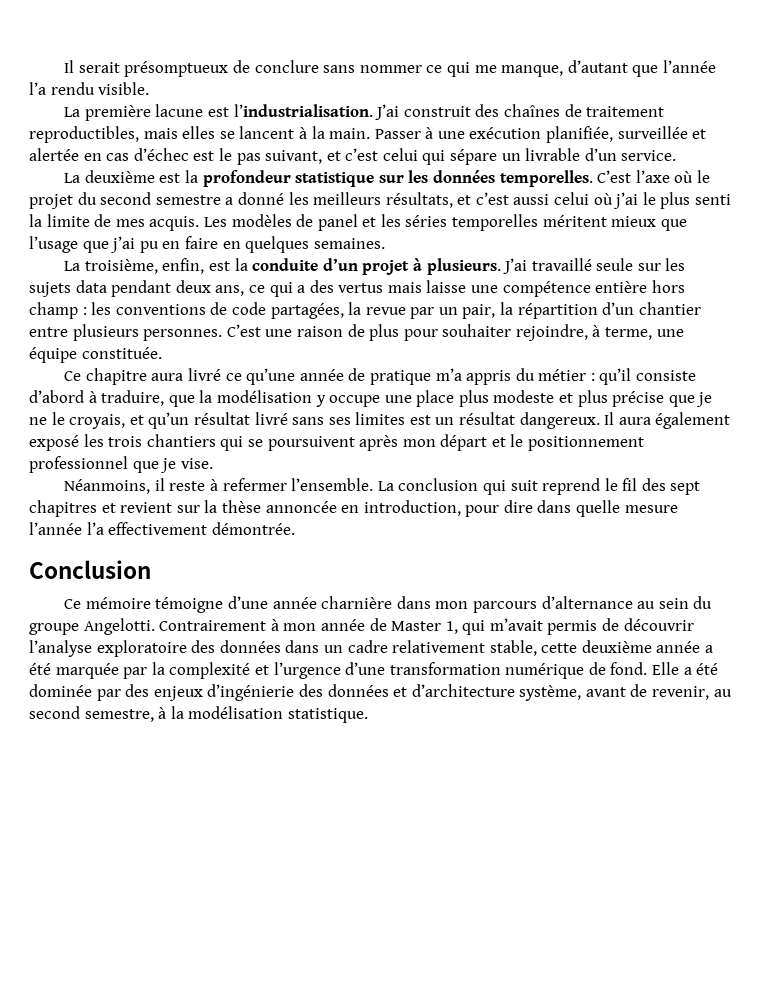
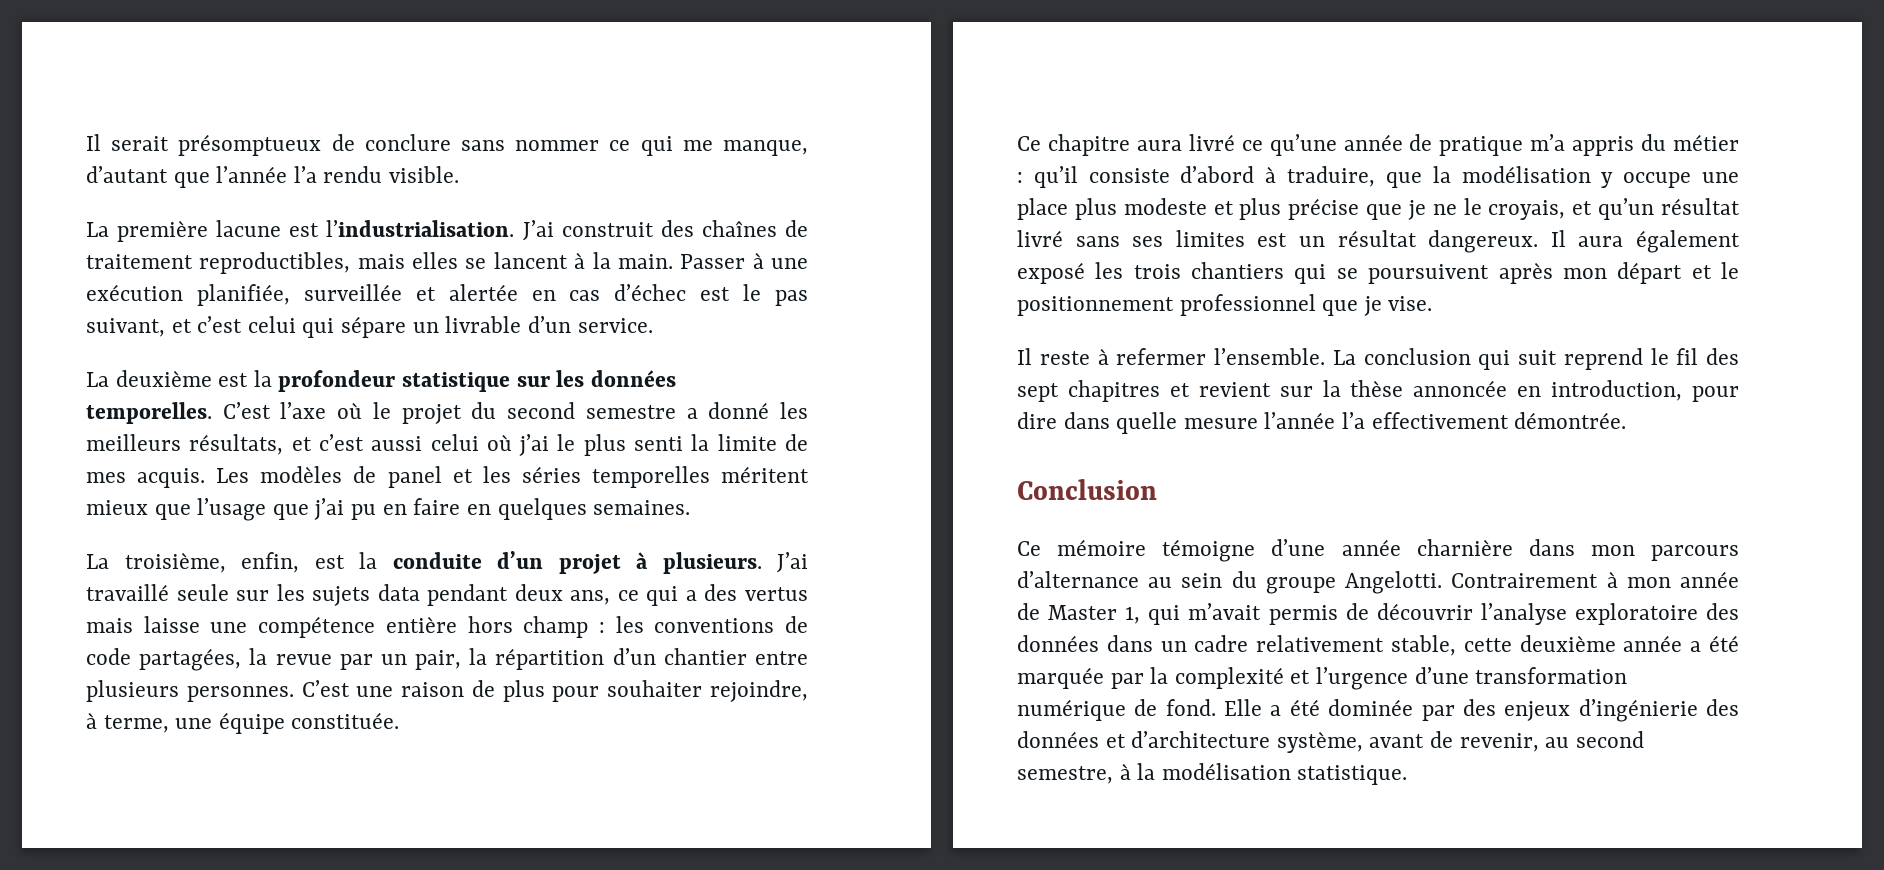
[64,478,165,494] Néanmoins, il -> [1017,348,1032,365] Il

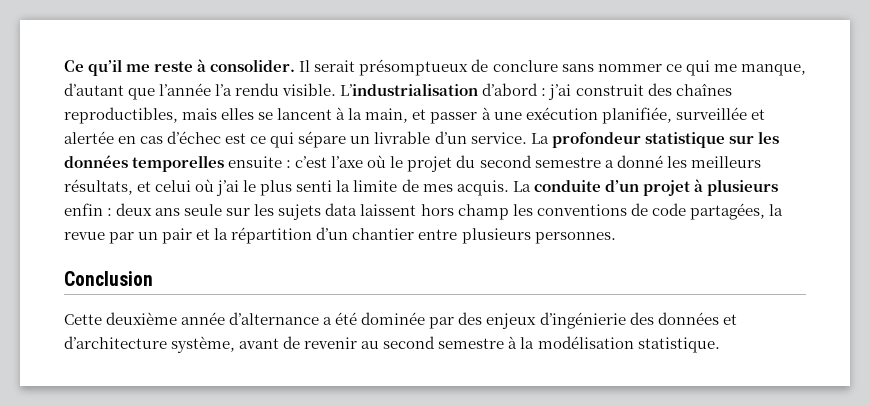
(86, 142) none -> [64,59,296,76] Ce qu’il me reste à consolider.
[86,220,554,242] // La première lacune est l’industrialisation. J’ai -> [340,83,572,100] L’industrialisation d’abord : j’ai
[784,220,808,237] [86,254,193,269] de traitement -> (732, 89) none
[617,254,746,269] main. Passer -> [365,108,478,124] main, et passer
[743,284,808,306] [86,316,296,337] le pas suivant, et c’est celui -> [250,136,267,144] ce
[86,370,272,387] // La deuxième est la -> [530,133,549,144] La
[86,402,271,424] temporelles. C’est -> [132,155,328,172] temporelles ensuite : c’est
[318,434,423,451] c’est aussi -> (152, 186) none
[216,466,810,488] [86,498,691,521] [86,551,808,574] [86,584,169,601] Les modèles de panel et les séries temporelles méritent mieux que l’usage que j’ai pu en faire en quelques semaines. // La troisième, enfin, est la conduite d’un projet à plusieurs. J’ai travaillé -> [512,179,778,196] [64,203,181,216] La conduite d’un projet à plusieurs enfin : deux ans
[427,584,809,606] [86,616,457,638] pendant deux ans, ce qui a des vertus mais laisse une compétence entière -> [360,204,417,216] laissent
[598,622,605,633] : -> (509, 212) none
[415,650,462,670] pair, -> [162,228,211,244] pair et
[301,680,808,702] [86,712,400,734] [1017,134,1739,156] [1017,166,1739,188] [1017,198,1740,220] [1017,230,1740,253] [1017,262,1739,284] [1017,294,1433,316] [1017,348,1739,370] [1017,380,1739,402] [1017,412,1627,434] [1017,479,1157,500] [1017,539,1739,562] [1017,571,1739,594] [1017,603,1739,625] [1017,635,1739,656] [1017,667,1628,690] [1017,699,1263,721] C’est une raison de plus pour souhaiter rejoindre, à terme, une équipe constituée. // Ce chapitre aura livré ce qu’une année de pratique m’a appris du métier : qu’il consiste d’abord à traduire, que la modélisation y occupe une place plus modeste et plus précise que je ne le croyais, et qu’un résultat livré sans ses limites est un résultat dangereux. Il aura également exposé les trois chantiers qui se poursuivent après mon départ et le positionnement professionnel que je vise. // Il reste à refermer l’ensemble. La conclusion qui suit reprend le fil des sept chapitres et revient sur la thèse annoncée en introduction, pour dire dans quelle mesure l’année l’a effectivement démontrée. // Conclusion // Ce mémoire témoigne d’une année charnière dans mon parcours d’alternance au sein du groupe Angelotti. Contrairement à mon année de Master 1, qui m’avait permis de découvrir l’analyse exploratoire des données dans un cadre relativement stable, cette deuxième année a été marquée par la complexité et l’urgence d’une transformation numérique de fond. Elle -> [64,271,153,286] [64,312,320,325] // Conclusion // Cette deuxième année d’alternance
[1459,733,1539,752] revenir, -> [304,337,358,349] revenir
[1017,766,1113,784] semestre, -> [438,338,505,349] semestre

